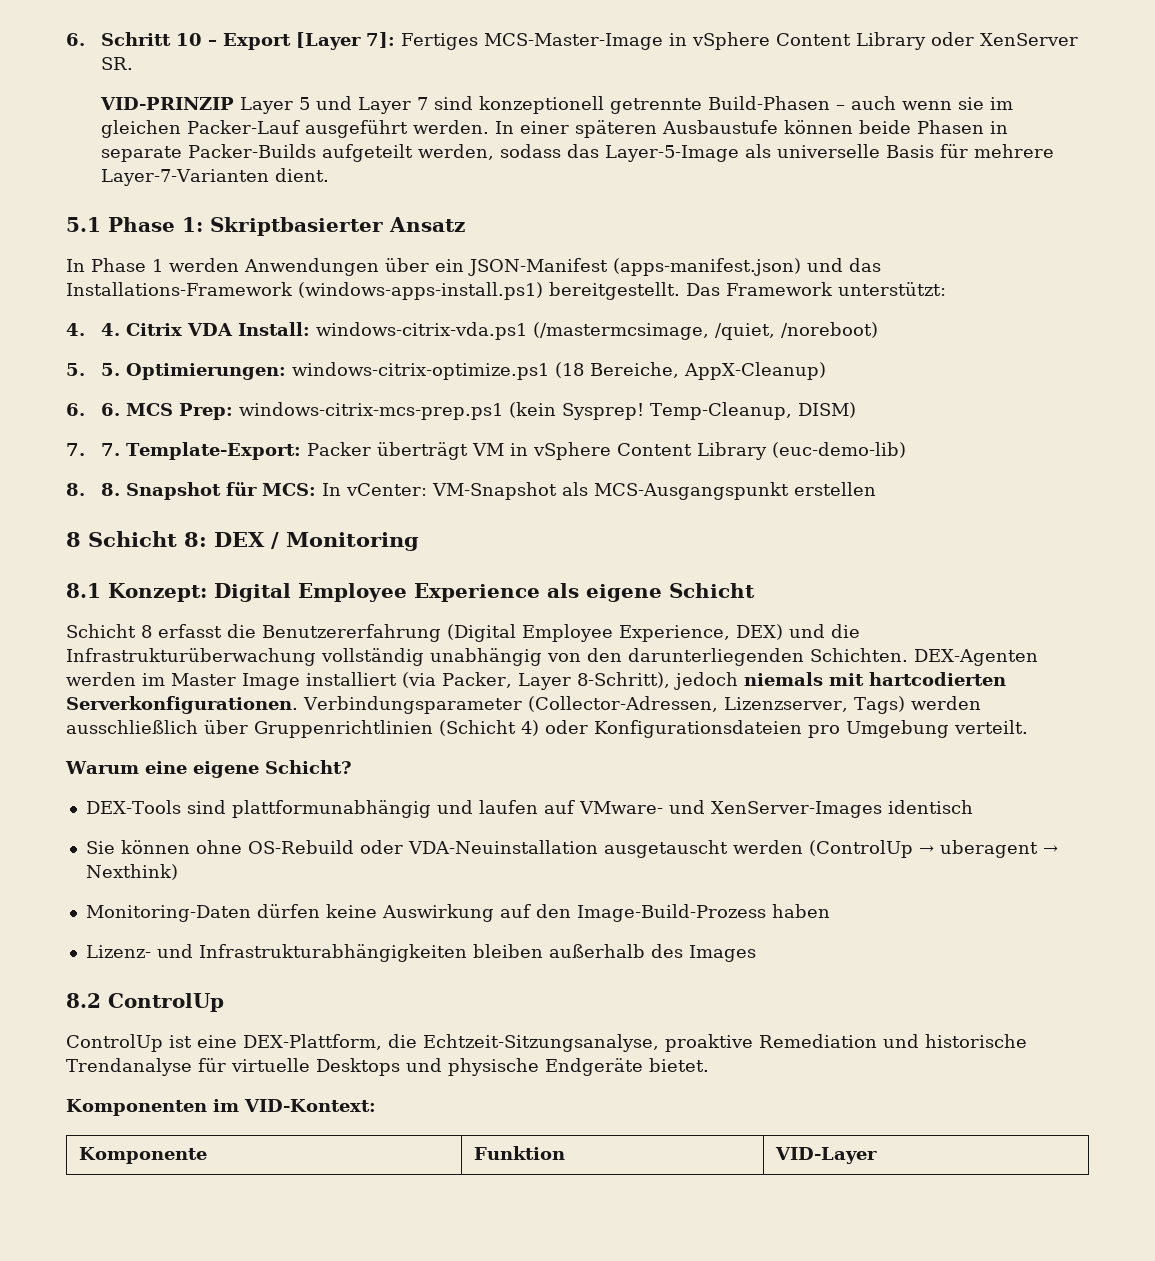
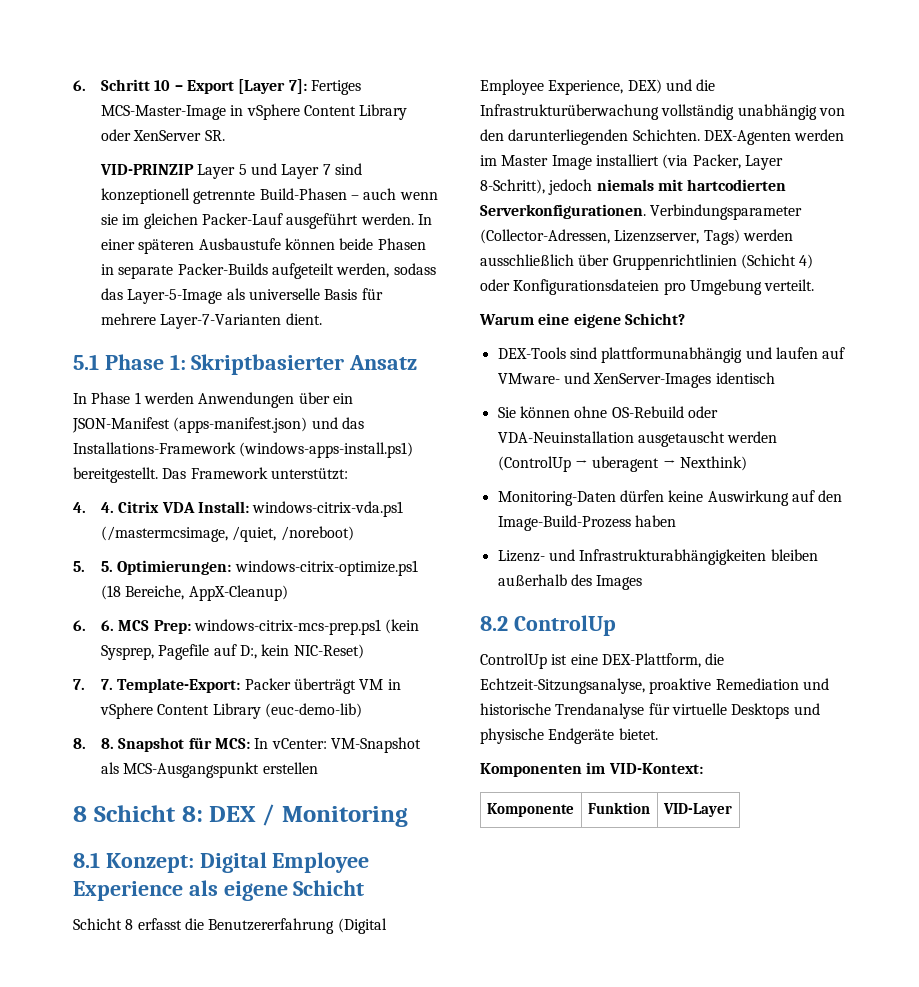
[562,402,857,420] Sysprep! Temp-Cleanup, DISM) -> [100,644,364,660] Sysprep, Pagefile auf D:, kein NIC-Reset)

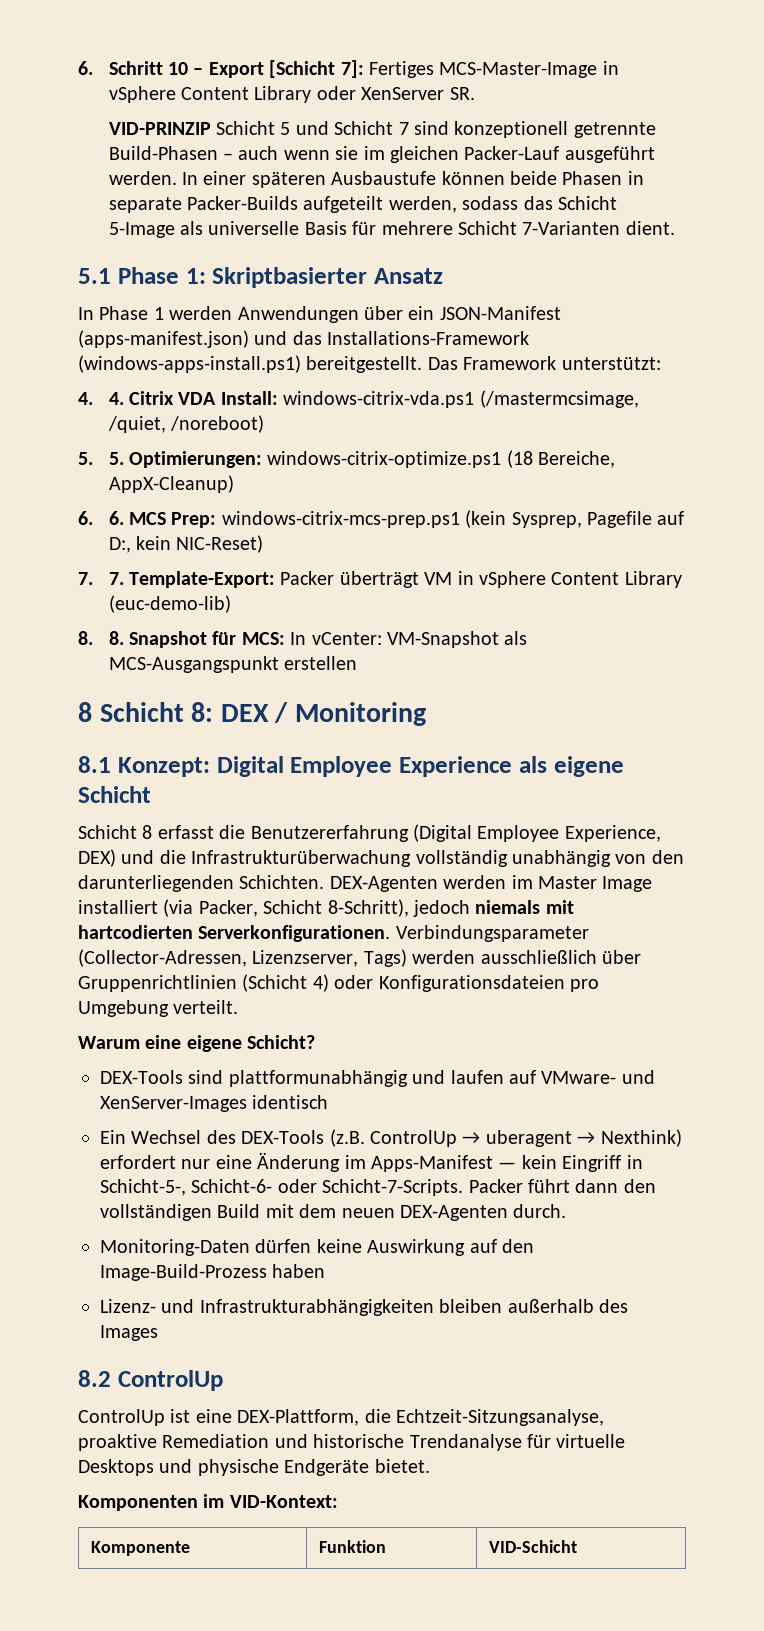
[238,79,286,94] [Layer -> [269,60,336,78] [Schicht
[197,164,236,179] Layer -> [215,121,275,135] Schicht
[281,164,320,179] Layer -> [334,121,394,135] Schicht
[127,289,223,304] Layer-5-Image -> [557,196,617,210] [108,222,175,238] Schicht 5-Image
[160,314,282,329] Layer-7-Varianten -> [457,221,621,235] Schicht 7-Varianten
[744,155,783,170] Layer -> [263,900,323,914] Schicht
[497,406,718,418] [497,431,778,447] [497,456,747,472] Sie können ohne OS-Rebuild oder VDA-Neuinstallation ausgetauscht werden (ControlUp → uberagent → Nexthink) -> [100,1129,682,1147] [100,1152,643,1172] [100,1179,656,1196] [100,1204,567,1221] Ein Wechsel des DEX-Tools (z.B. ControlUp → uberagent → Nexthink) erfordert nur eine Änderung im Apps-Manifest — kein Eingriff in Schicht-5-, Schicht-6- oder Schicht-7-Scripts. Packer führt dann den vollständigen Build mit dem neuen DEX-Agenten durch.
[662,803,732,817] VID-Layer -> [488,1540,577,1553] VID-Schicht

